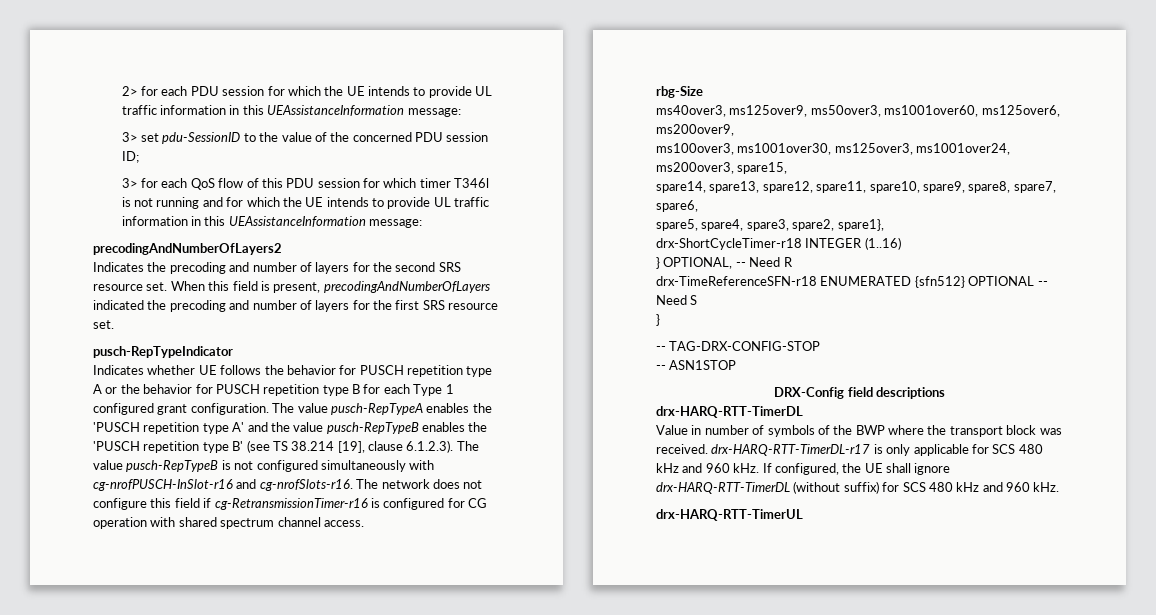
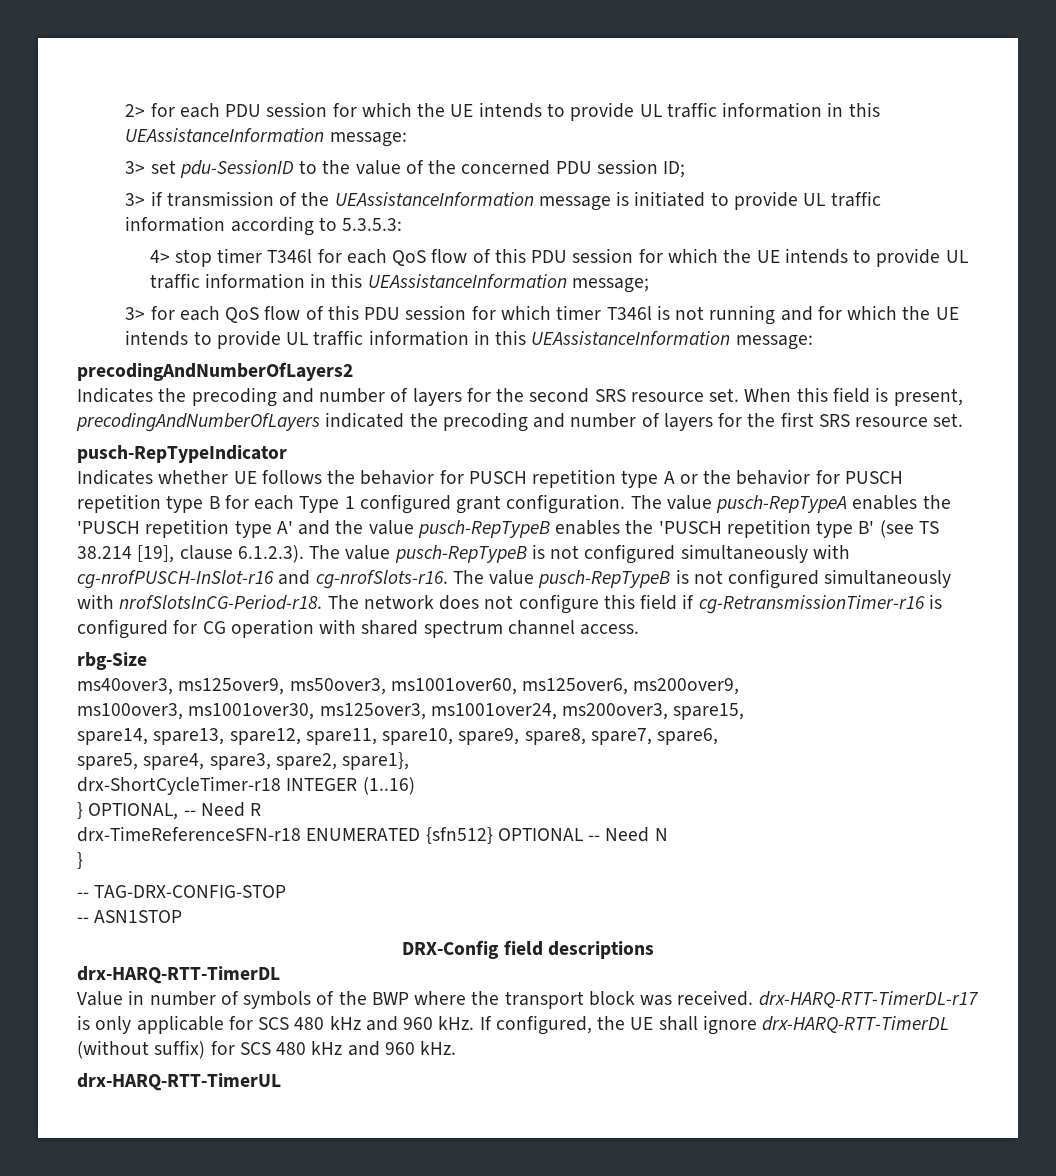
(139, 157) none -> [125,191,881,211] [125,216,403,236] [149,248,968,267] [149,273,649,293] // 3> if transmission of the UEAssistanceInformation message is initiated to provide UL traffic information according to 5.3.5.3: // 4> stop timer T346l for each QoS flow of this PDU session for which the UE intends to provide UL traffic information in this UEAssistanceInformation message;
(379, 484) none -> [489,569,952,589] [77,594,359,610] value pusch-RepTypeB is not configured simultaneously with nrofSlotsInCG-Period-r18. The
[690,295,698,305] S -> [654,828,668,841] N

